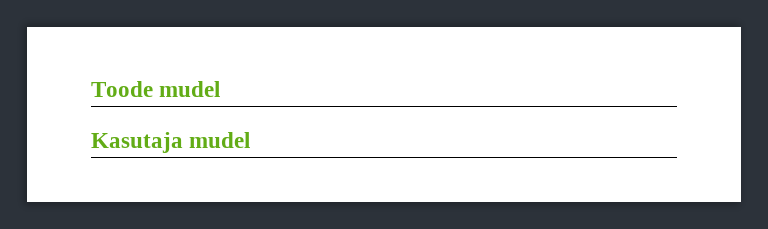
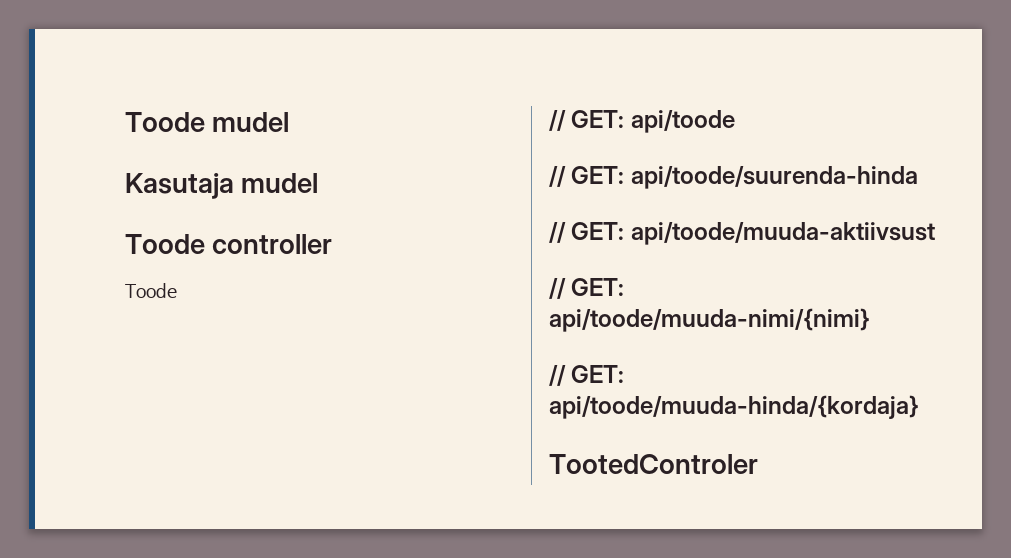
(251, 140) none -> [125,234,333,254] [125,283,177,298] [549,110,735,133] [549,166,918,189] [549,222,935,245] [549,278,625,299] [549,308,870,332] [549,365,625,386] [549,395,919,419] [549,454,758,474] // Toode controller // Toode // // GET: api/toode // // GET: api/toode/suurenda-hinda // // GET: api/toode/muuda-aktiivsust // // GET: api/toode/muuda-nimi/{nimi} // // GET: api/toode/muuda-hinda/{kordaja} // TootedControler

